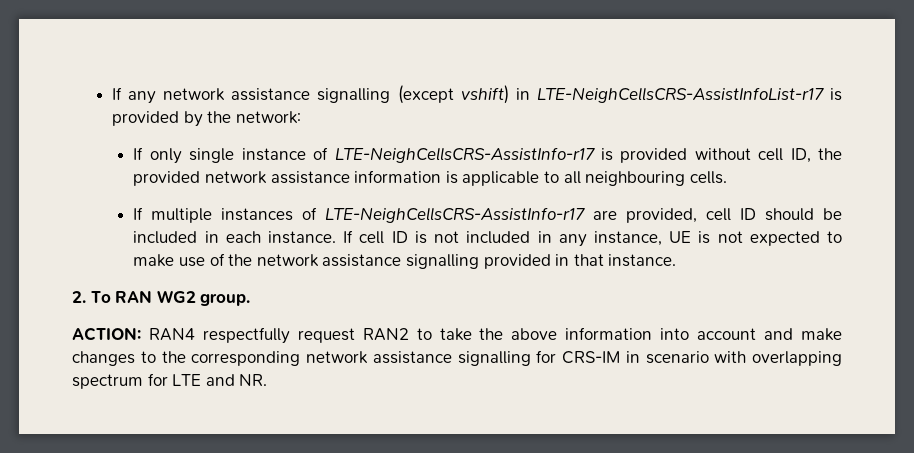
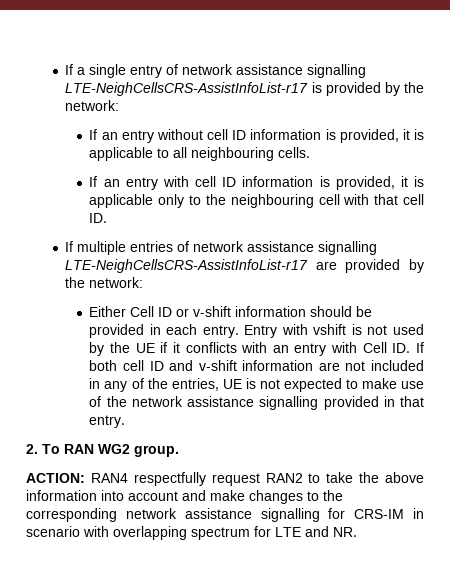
[112,85,530,104] If any network assistance signalling (except vshift) in -> [65,64,367,78] If a single entry of network assistance signalling
[149,147,842,164] [133,170,442,186] only single instance of LTE-NeighCellsCRS-AssistInfo-r17 is provided without cell ID, the provided network assistance information -> [101,129,410,143] an entry without cell ID information is provided, it
[151,207,757,223] multiple instances of LTE-NeighCellsCRS-AssistInfo-r17 are provided, cell ID -> [103,176,424,190] [89,194,424,208] [89,213,108,223] [65,241,378,255] [65,259,424,273] [65,277,144,288] [89,306,307,317] an entry with cell ID information is provided, it is applicable only to the neighbouring cell with that cell ID. // If multiple entries of network assistance signalling LTE-NeighCellsCRS-AssistInfoList-r17 are provided by the network: // Either Cell ID or v-shift information
[133,231,198,244] included -> [89,324,145,338] provided
[268,230,427,244] instance. If cell ID is -> [202,324,425,338] [89,342,425,356] [89,360,340,371] entry. Entry with vshift is not used by the UE if it conflicts with an entry with Cell ID. If both cell ID and v-shift information are
[593,231,662,246] instance, -> [131,378,219,391] of the entries,
[608,254,677,267] instance. -> [89,415,126,428] entry.

